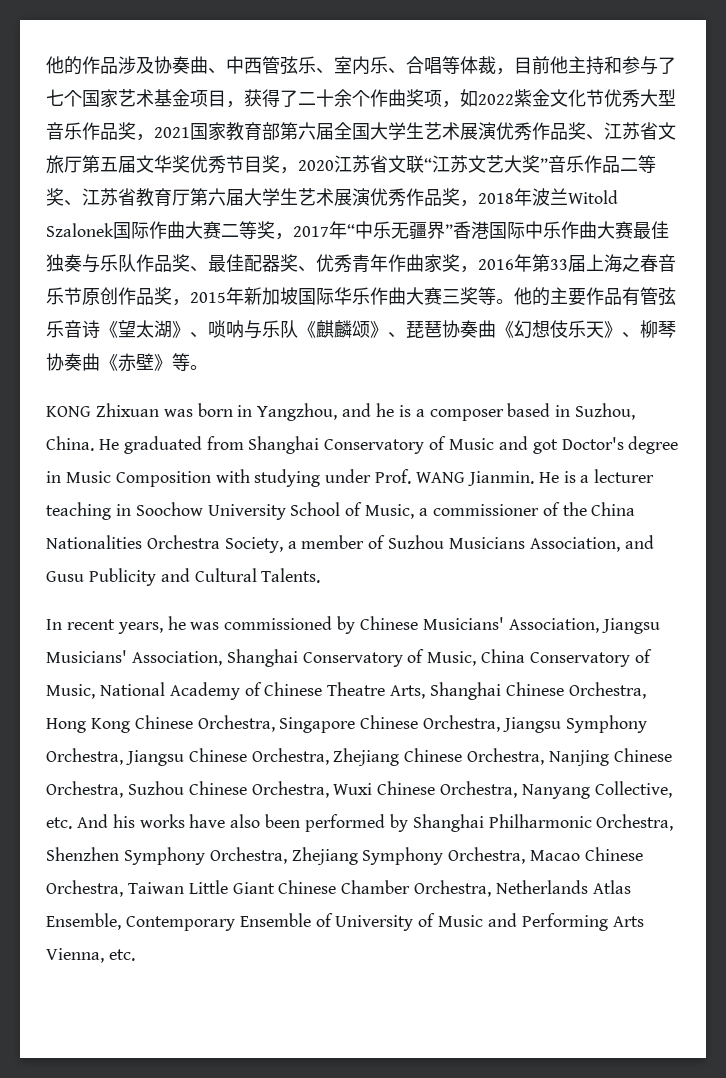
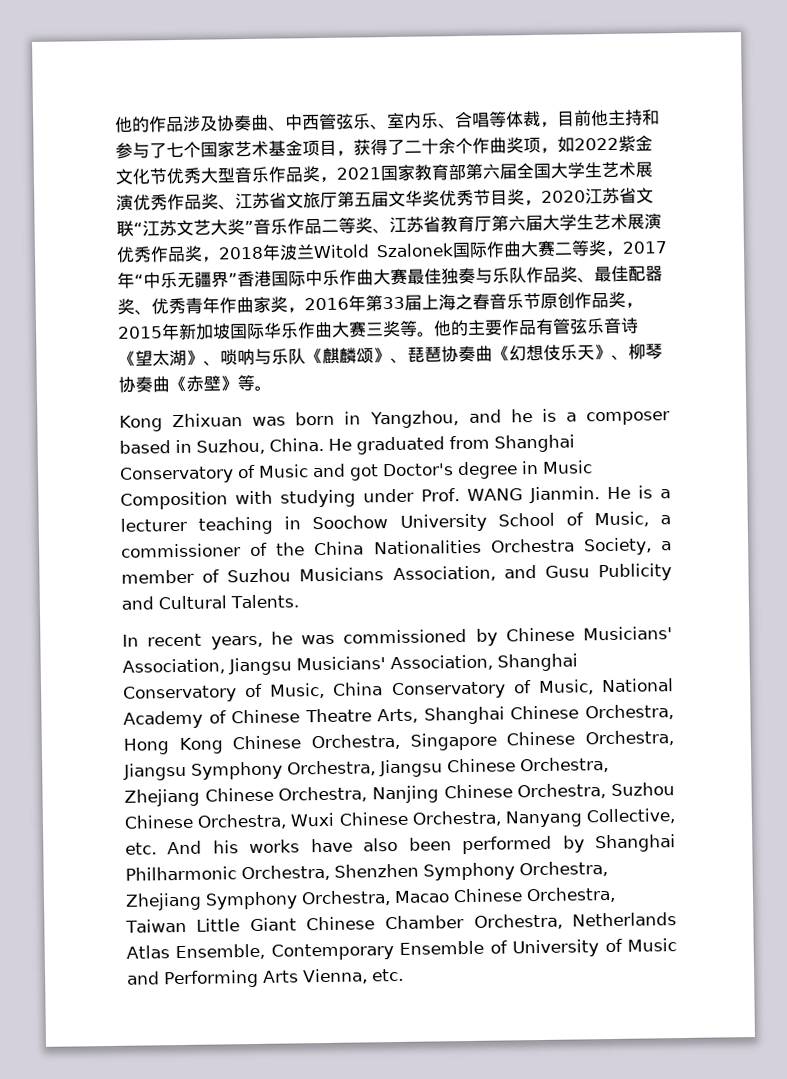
[46,406,91,417] KONG -> [119,415,163,432] Kong

